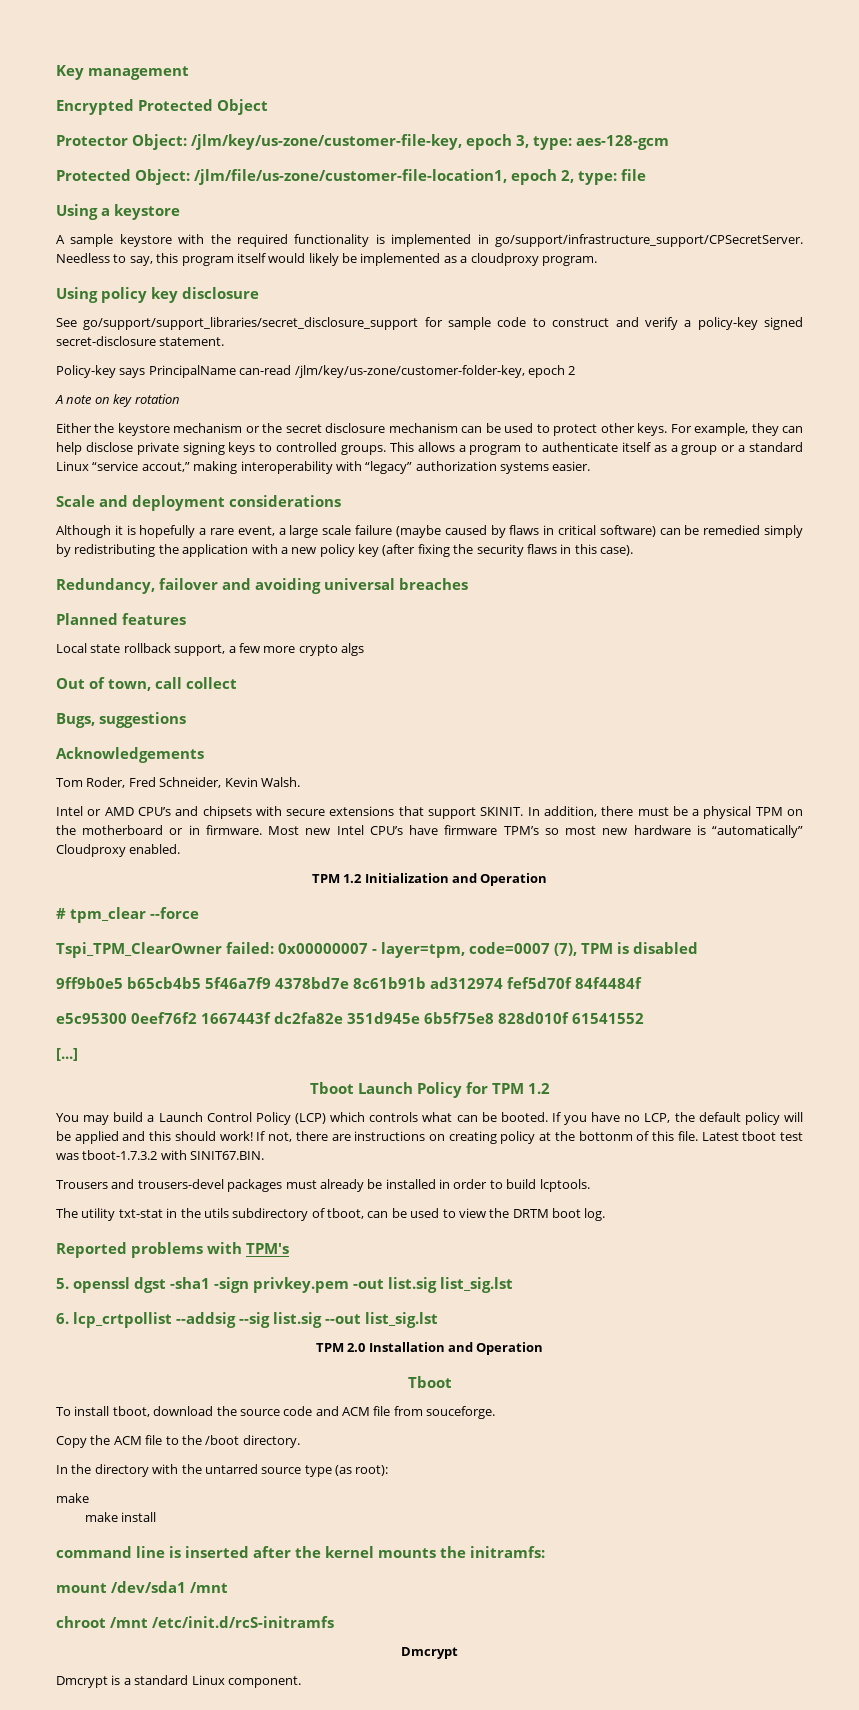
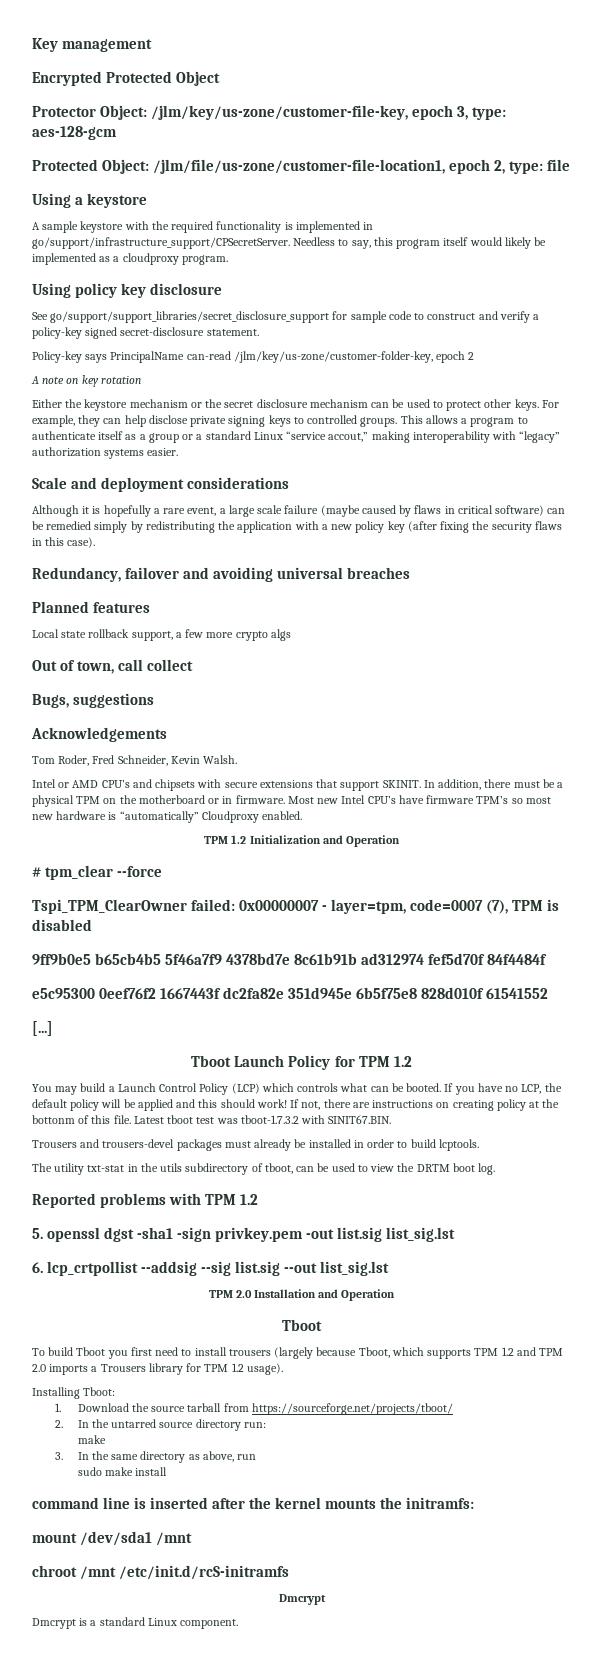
[246,1243,289,1254] TPM's -> [205,1194,259,1205] TPM 1.2
[74,1406,496,1419] [56,1435,300,1448] [56,1464,389,1477] [56,1493,89,1503] install tboot, download the source code and ACM file from souceforge. // Copy the ACM file to the /boot directory. // In the directory with the untarred source type (as root): // make // -> [48,1347,564,1359] [32,1363,283,1375] [32,1387,116,1399] [54,1403,453,1415] [54,1419,266,1431] [77,1435,106,1444] [54,1451,257,1463] [77,1467,102,1476] build Tboot you first need to install trousers (largely because Tboot, which supports TPM 1.2 and TPM 2.0 imports a Trousers library for TPM 1.2 usage). // Installing Tboot: // 1. Download the source tarball from https://sourceforge.net/projects/tboot/ // 2. In the untarred source directory run: // make // 3. In the same directory as above, run // sudo

